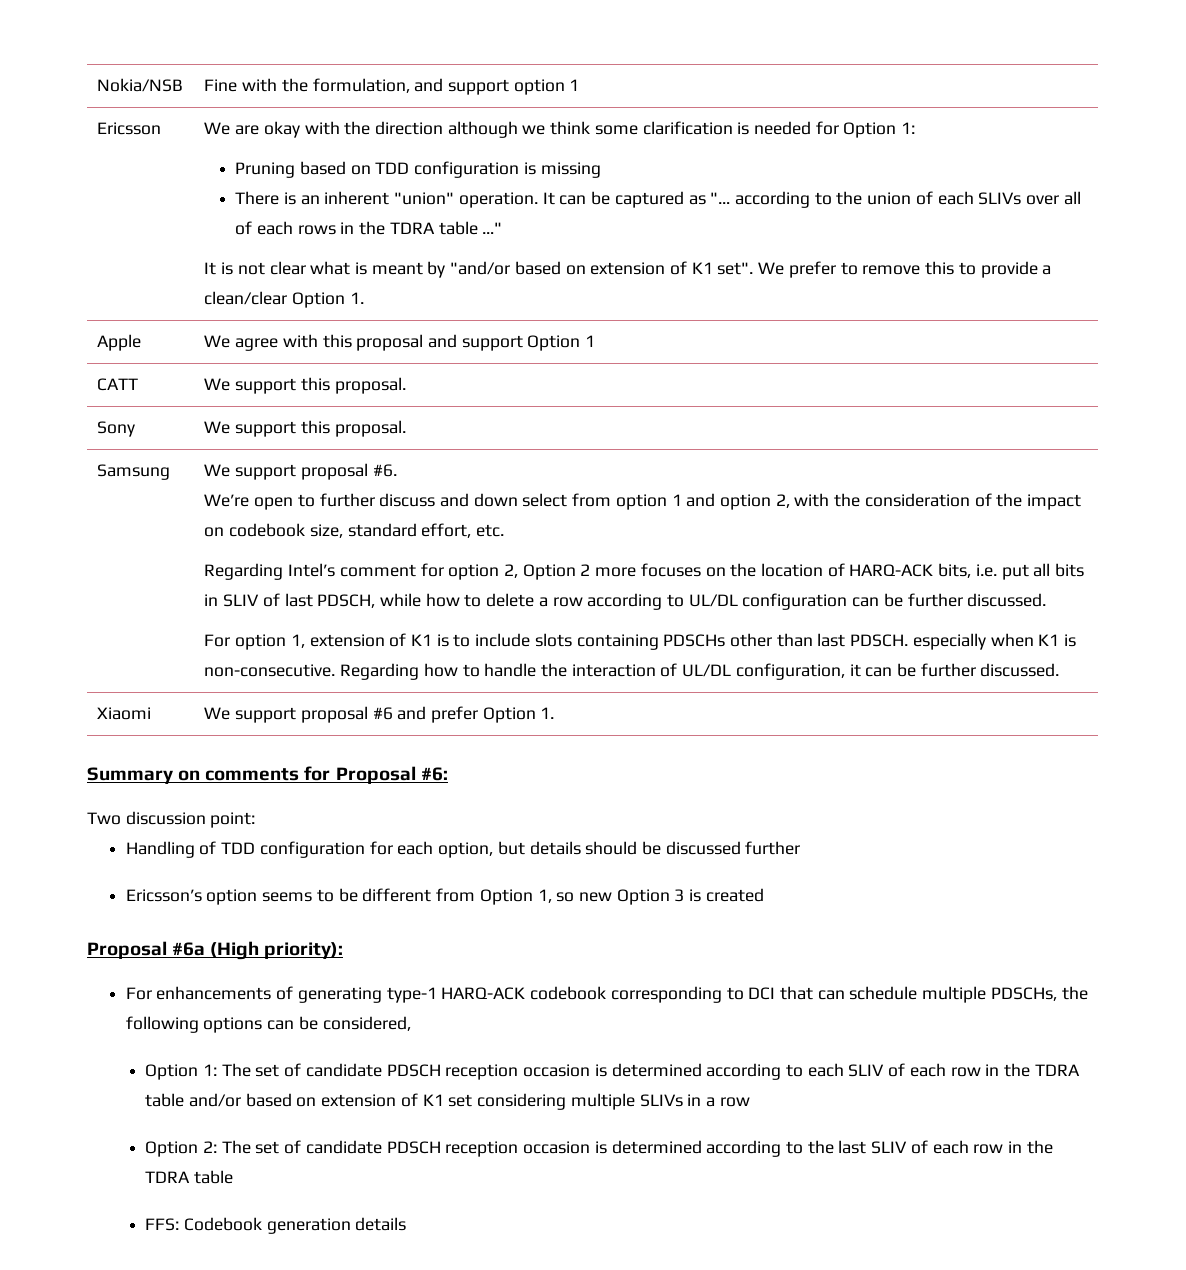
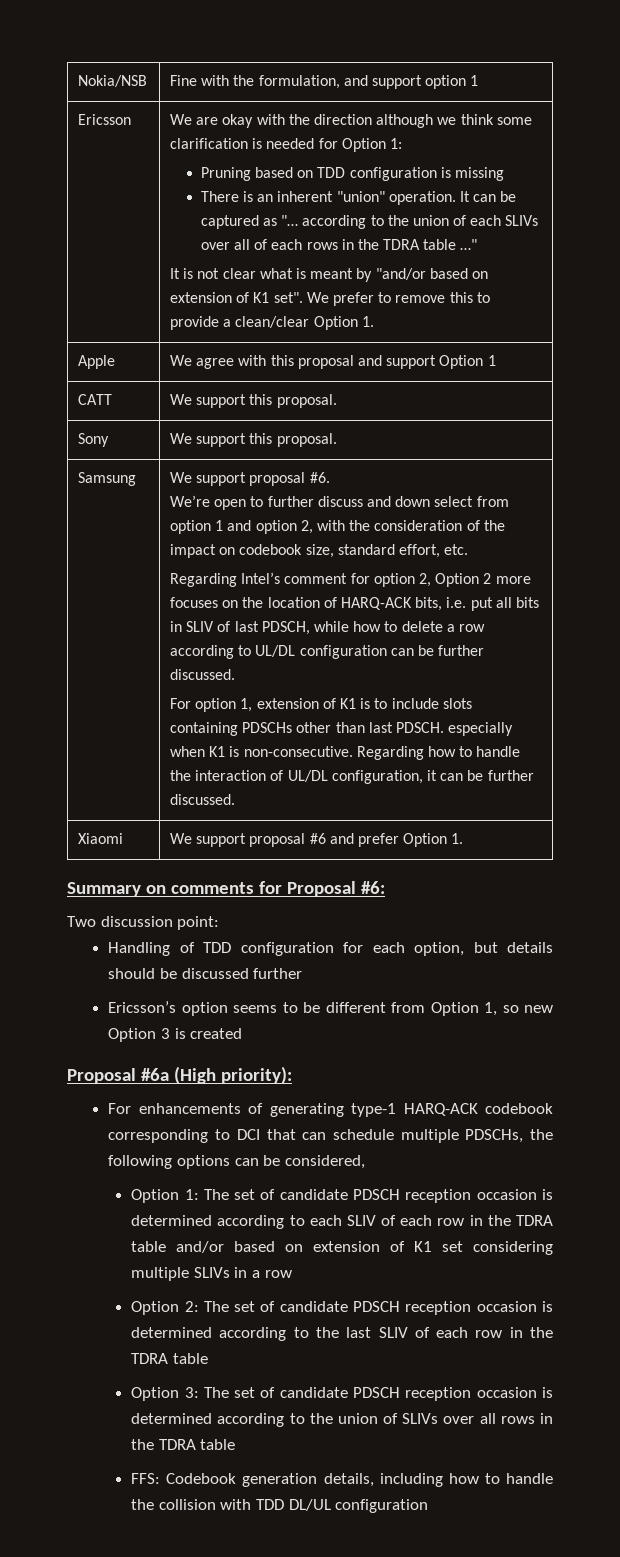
[145,1217,407,1234] FFS: Codebook generation details -> [131,1387,553,1401] [131,1413,553,1427] [131,1439,236,1450] [131,1473,553,1487] [131,1499,429,1513] Option 3: The set of candidate PDSCH reception occasion is determined according to the union of SLIVs over all rows in the TDRA table // FFS: Codebook generation details, including how to handle the collision with TDD DL/UL configuration

